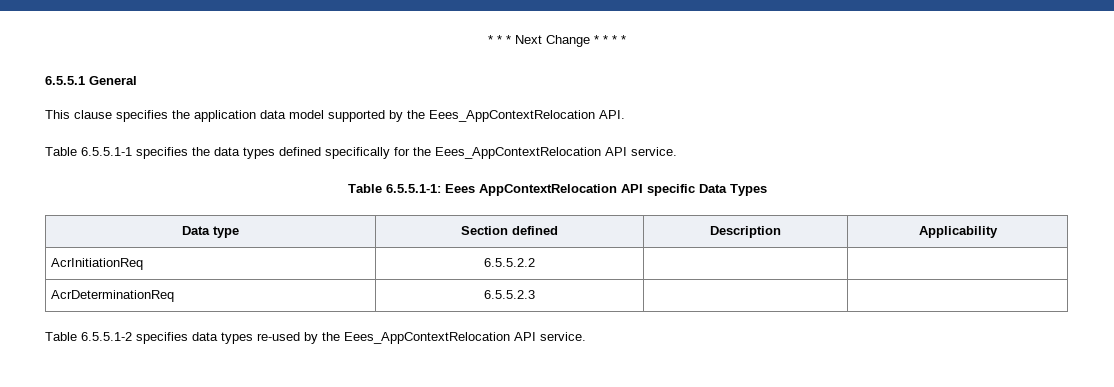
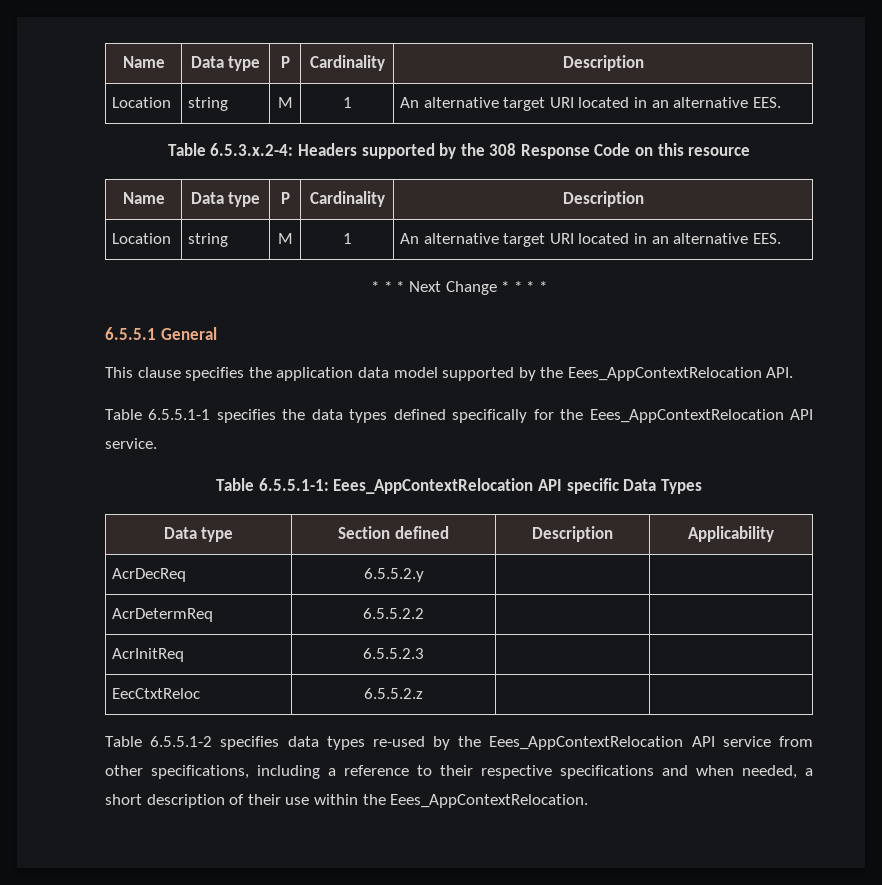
(488, 39) none -> [122,56,165,68] [190,56,261,71] [280,56,290,68] [309,55,385,71] [562,55,644,71] [112,97,172,108] [188,97,229,111] [277,97,293,108] [342,97,352,108] [400,97,781,111] [167,143,751,159] [122,192,165,204] [190,192,261,207] [280,192,290,204] [309,191,385,207] [562,191,644,207] [112,233,172,244] [188,233,229,247] [277,233,293,244] [342,233,352,244] [400,233,781,247] Name | Data type | P | Cardinality | Description // Location | string | M | 1 | An alternative target URI located in an alternative EES. // Table 6.5.3.x.2-4: Headers supported by the 308 Response Code on this resource // Name | Data type | P | Cardinality | Description // Location | string | M | 1 | An alternative target URI located in an alternative EES. //
[444,184,617,196] Eees AppContextRelocation -> [333,478,534,494] Eees_AppContextRelocation
[50,258,143,270] AcrInitiationReq -> [112,568,187,582] [363,568,424,582] [112,608,214,622] AcrDecReq | 6.5.5.2.y | | // AcrDetermReq
[50,290,174,302] AcrDeterminationReq -> [112,648,185,662] AcrInitReq
(535, 294) none -> [112,688,201,699] [364,688,423,699] // EecCtxtReloc | 6.5.5.2.z | |
[540,332,586,341] service. -> [722,736,813,747] [105,765,813,779] [105,794,589,808] service from other specifications, including a reference to their respective specifications and when needed, a short description of their use within the Eees_AppContextRelocation.

